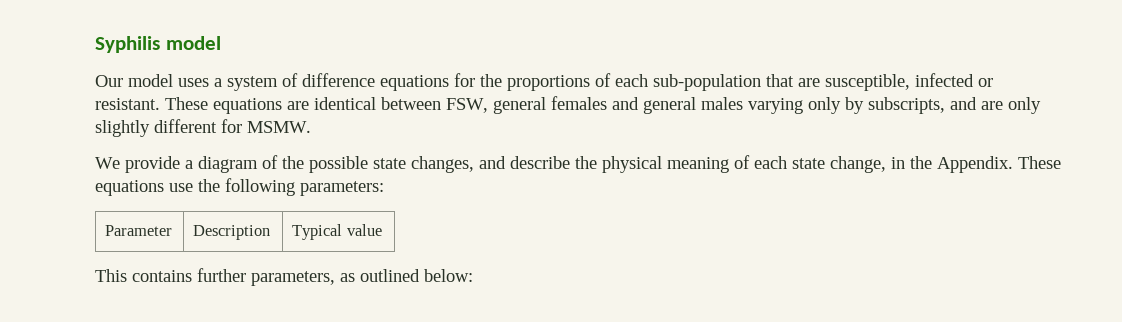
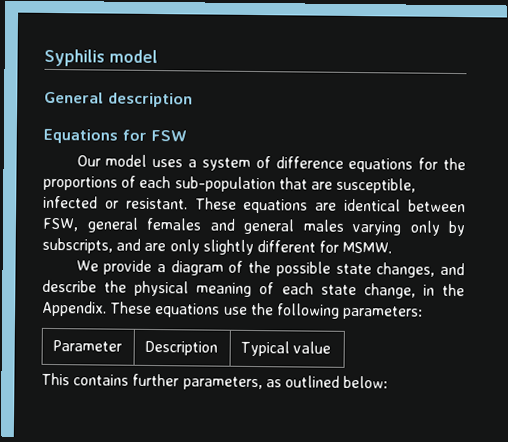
(221, 43) none -> [44,91,193,108] [43,128,187,144] // General description // Equations for FSW

